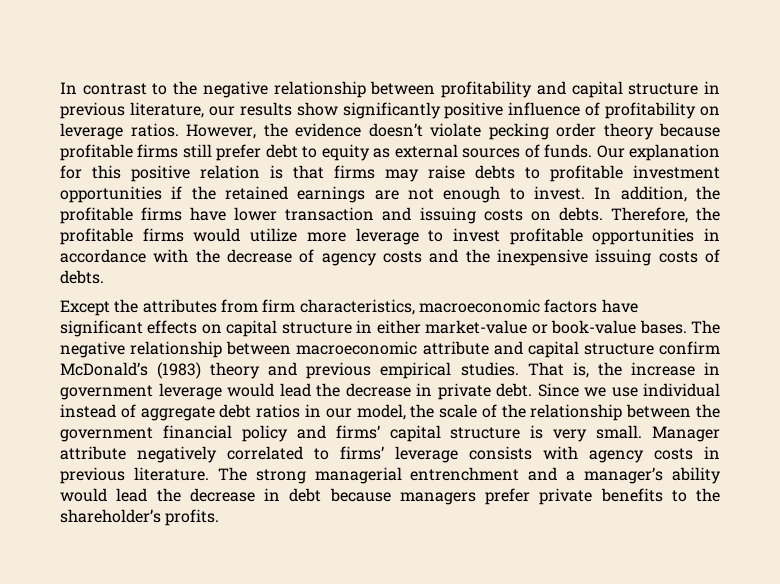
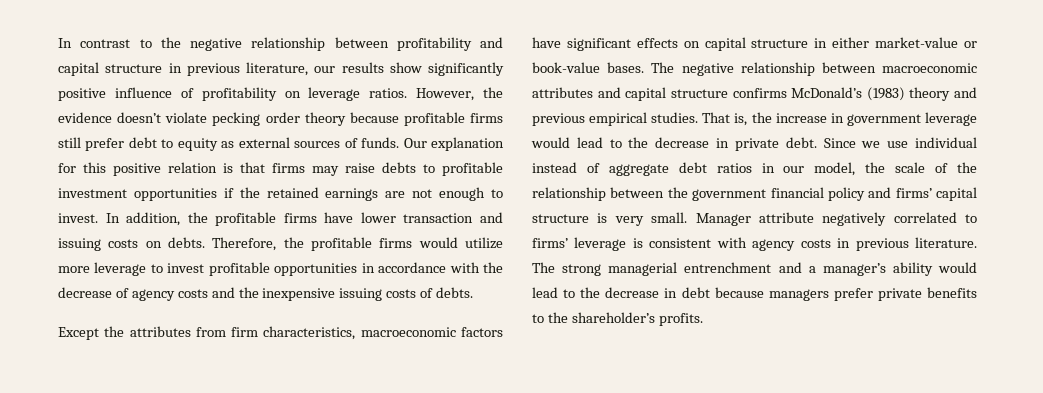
[422,341,720,358] attribute and capital structure confirm -> [532,87,787,101] attributes and capital structure confirms
(311, 390) none -> [609,139,622,148] to
[469,446,532,460] consists -> [632,238,712,248] is consistent
(148, 495) none -> [563,289,576,298] to

